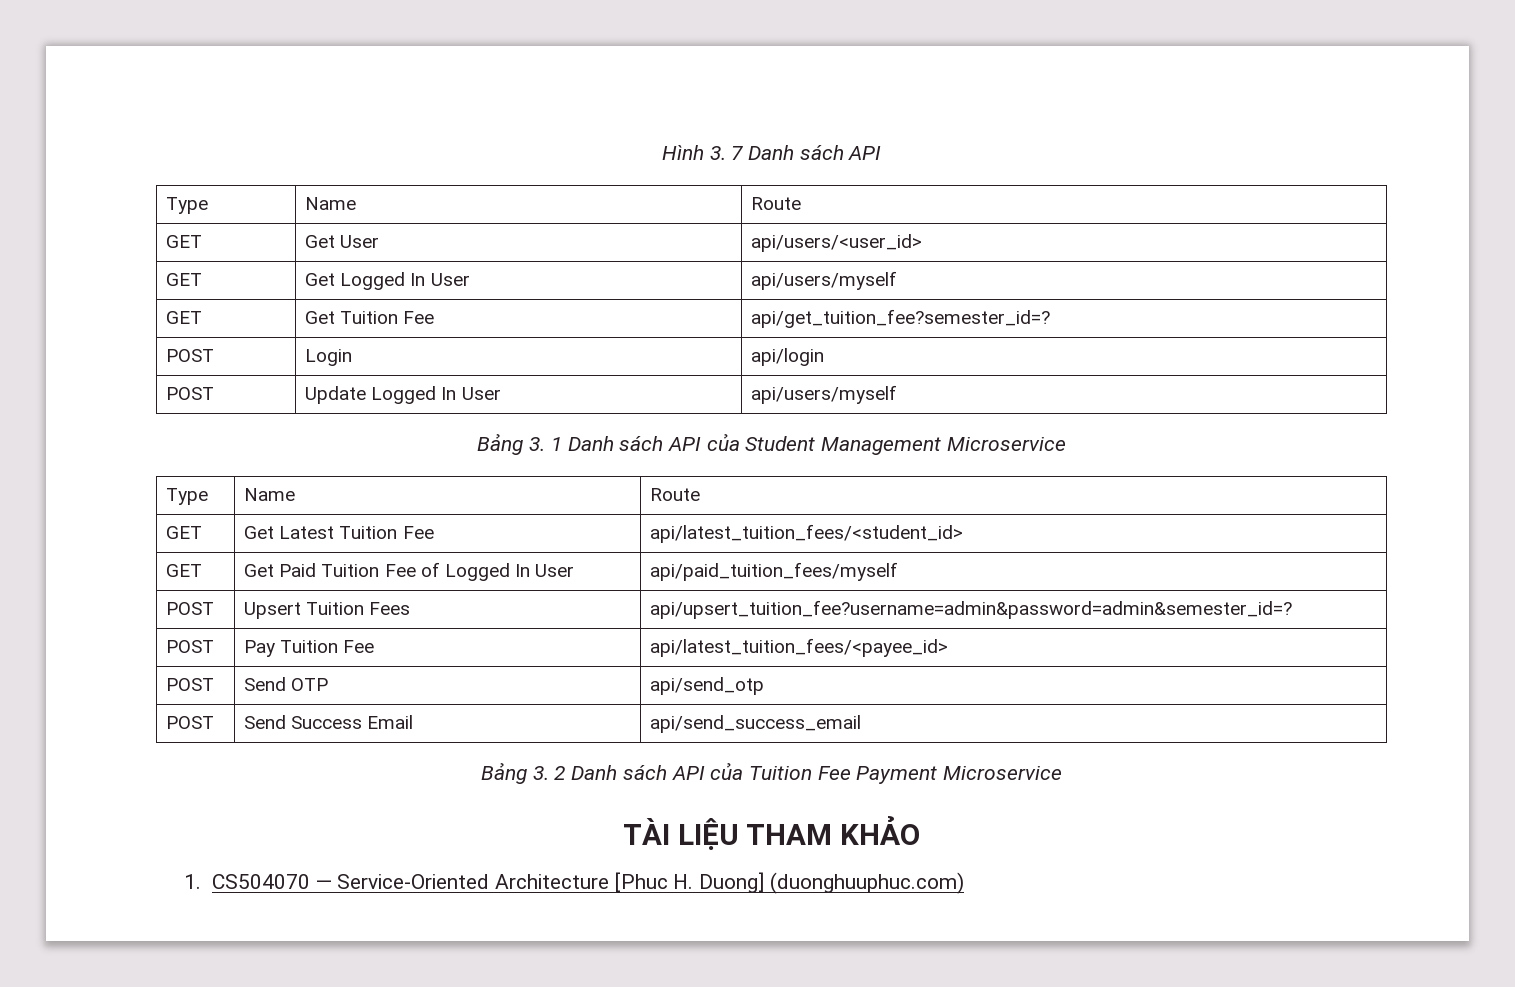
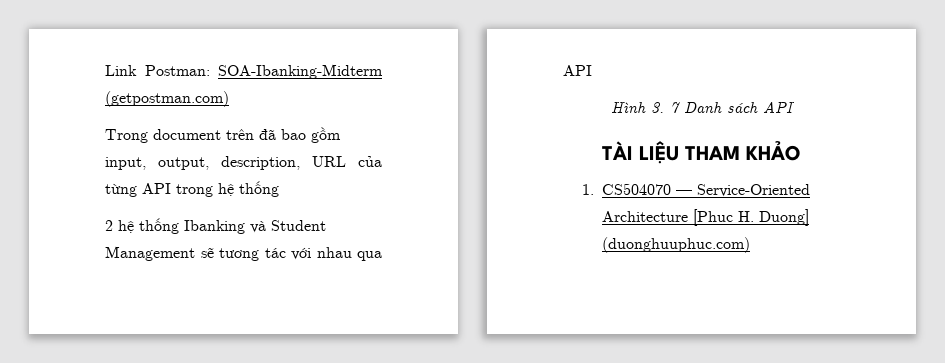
(661, 152) none -> [105,64,383,79] [105,91,229,107] [105,127,341,143] [105,156,382,170] [105,181,279,197] [105,218,326,234] [105,246,382,261] [563,65,592,76] Link Postman: SOA-Ibanking-Midterm (getpostman.com) // Trong document trên đã bao gồm input, output, description, URL của từng API trong hệ thống // 2 hệ thống Ibanking và Student Management sẽ tương tác với nhau qua API //
[166,197,209,214] [305,197,357,210] [751,197,802,210] [166,235,203,248] [305,235,380,248] [751,234,923,252] [166,273,203,286] [305,272,470,290] [751,271,898,290] [166,311,203,324] [305,311,435,324] [751,309,1051,328] [166,349,215,362] [305,349,353,366] [751,348,825,366] [166,387,215,400] [305,386,501,404] [751,385,898,404] [477,434,1066,455] [166,488,209,505] [244,488,296,501] [650,488,701,501] [166,526,203,539] [244,526,434,539] [650,524,964,543] [166,564,203,577] [244,562,575,581] [650,562,899,581] [166,602,215,615] [244,602,411,619] [650,600,1293,619] [166,640,215,653] [244,640,375,657] [650,638,949,657] [166,678,215,691] [244,677,329,691] [650,677,765,695] [166,716,215,729] [244,715,414,729] [650,715,862,733] [481,763,1062,784] // Type | Name | Route // GET | Get User | api/users/<user_id> // GET | Get Logged In User | api/users/myself // GET | Get Tuition Fee | api/get_tuition_fee?semester_id=? // POST | Login | api/login // POST | Update Logged In User | api/users/myself // Bảng 3. 1 Danh sách API của Student Management Microservice // Type | Name | Route // GET | Get Latest Tuition Fee | api/latest_tuition_fees/<student_id> // GET | Get Paid Tuition Fee of Logged In User | api/paid_tuition_fees/myself // POST | Upsert Tuition Fees | api/upsert_tuition_fee?username=admin&password=admin&semester_id=? // POST | Pay Tuition Fee | api/latest_tuition_fees/<payee_id> // POST | Send OTP | api/send_otp // POST | Send Success Email | api/send_success_email // Bảng 3. 2 Danh sách API của Tuition Fee Payment Microservice -> (795, 107) none

